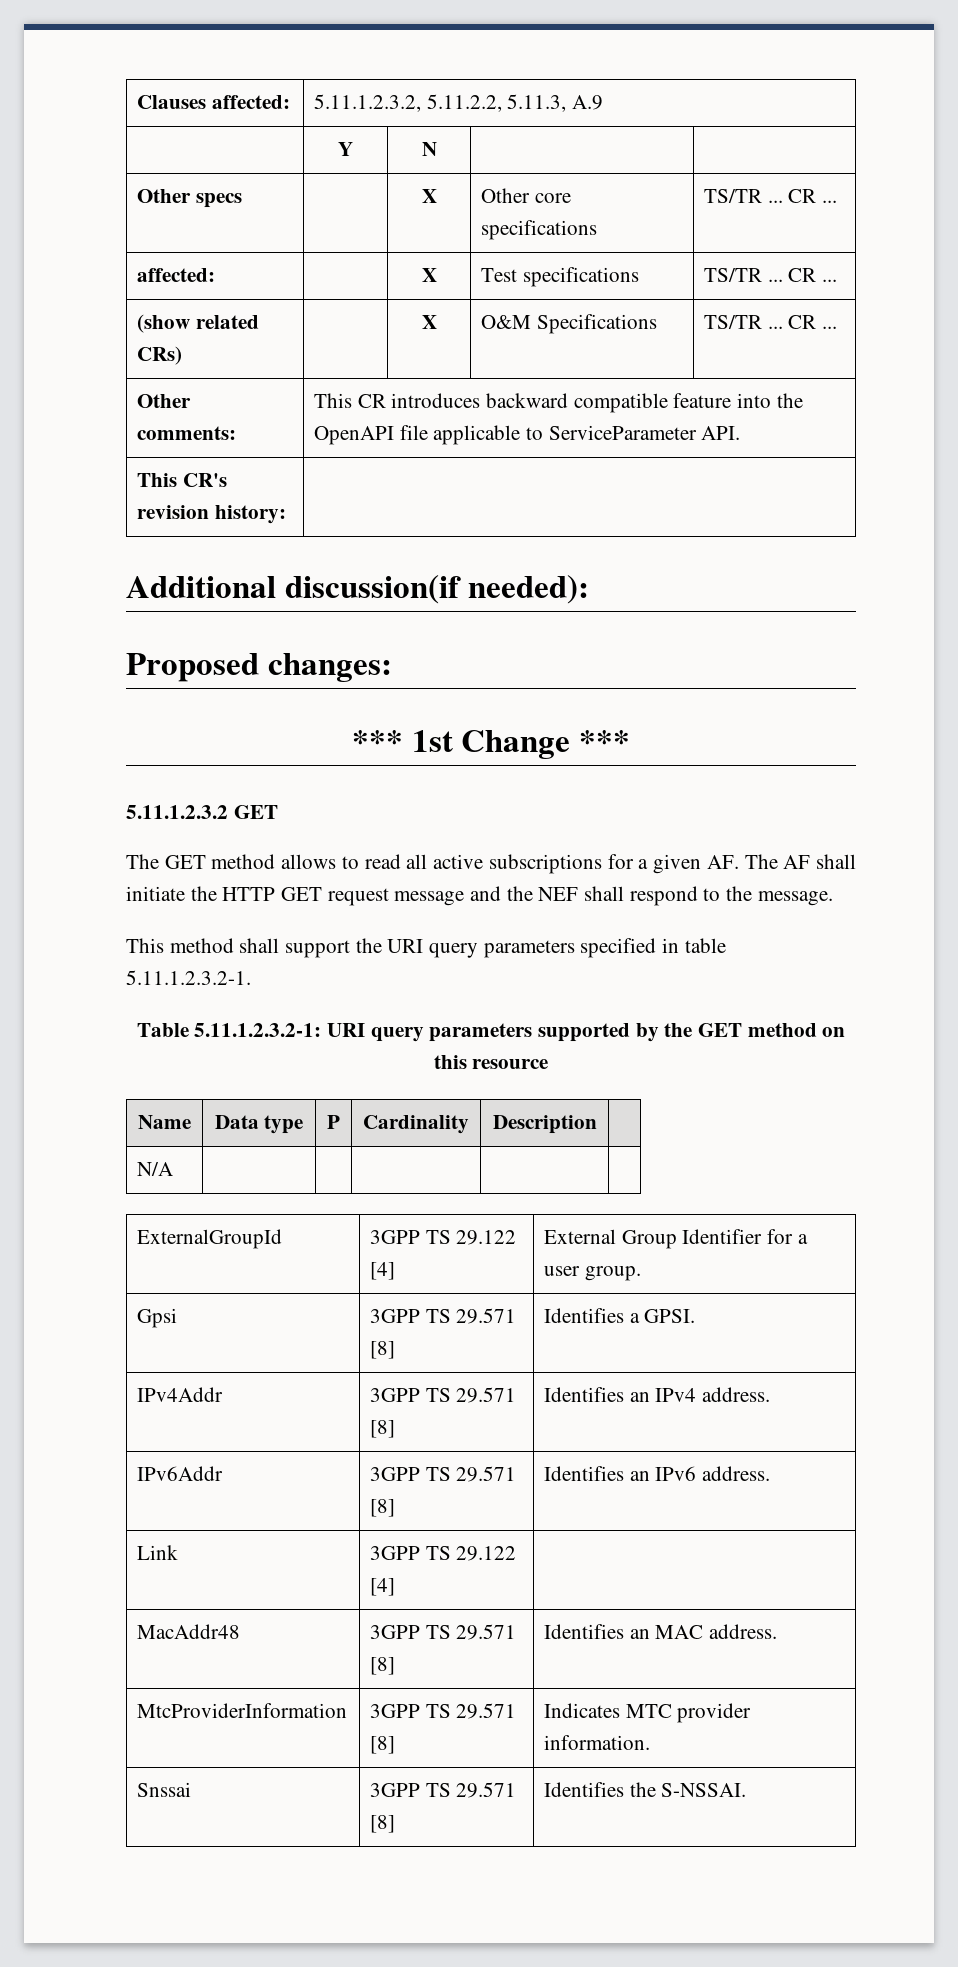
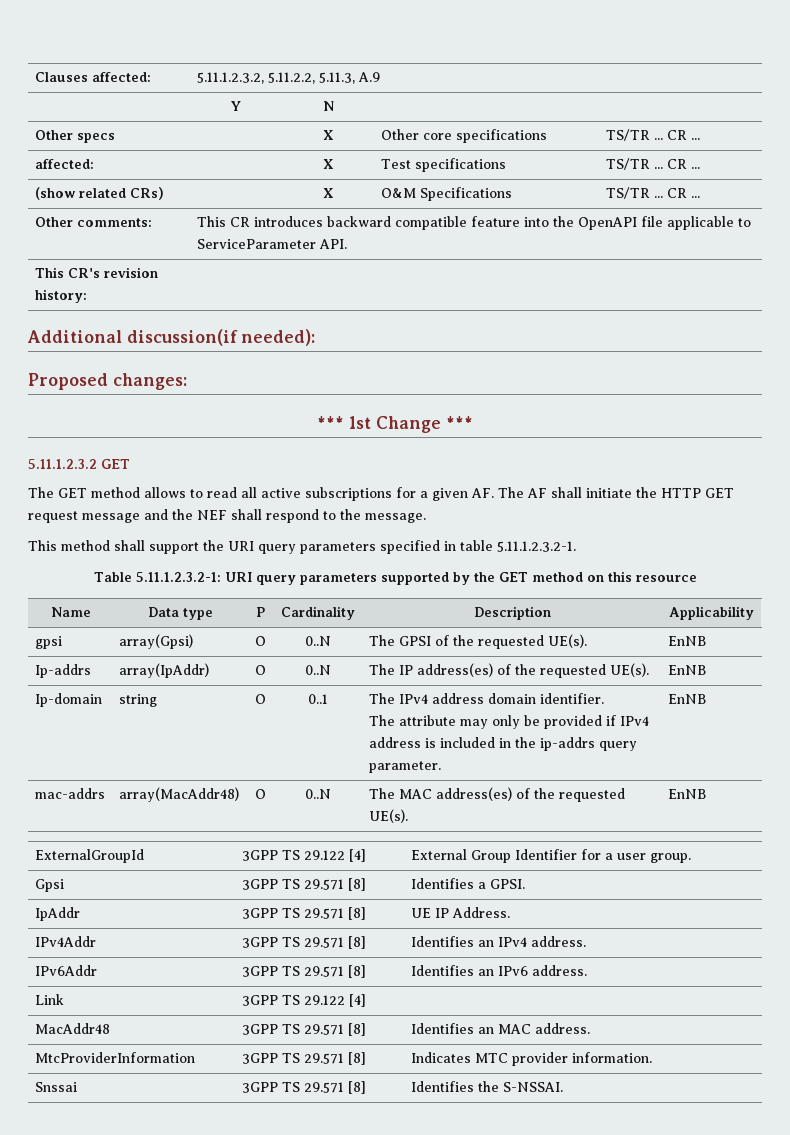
[137,1162,174,1176] // N/A | | | | | -> [669,606,754,620] [34,636,62,649] [118,634,193,649] [255,636,266,646] [305,636,331,646] [368,634,587,649] [667,636,706,646] [34,664,91,678] [118,663,209,678] [255,665,266,675] [305,665,331,675] [368,663,649,678] [667,665,706,675] [34,693,102,707] [118,694,157,707] [255,694,266,704] [308,694,328,704] [368,693,604,704] [368,715,649,729] [368,737,637,751] [368,761,441,773] [667,694,706,704] [34,788,105,799] [118,787,239,802] [255,789,266,799] [305,789,331,799] [368,787,625,802] [368,809,408,823] [667,789,706,799] Applicability // gpsi | array(Gpsi) | O | 0..N | The GPSI of the requested UE(s). | EnNB // Ip-addrs | array(IpAddr) | O | 0..N | The IP address(es) of the requested UE(s). | EnNB // Ip-domain | string | O | 0..1 | The IPv4 address domain identifier. // The attribute may only be provided if IPv4 address is included in the ip-addrs query parameter. | EnNB // mac-addrs | array(MacAddr48) | O | 0..N | The MAC address(es) of the requested UE(s). | EnNB
(696, 1316) none -> [34,907,80,921] [241,907,366,920] [410,907,510,918] // IpAddr | 3GPP TS 29.571 [8] | UE IP Address.

